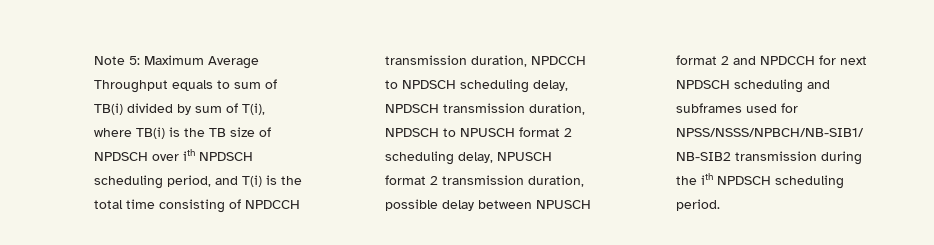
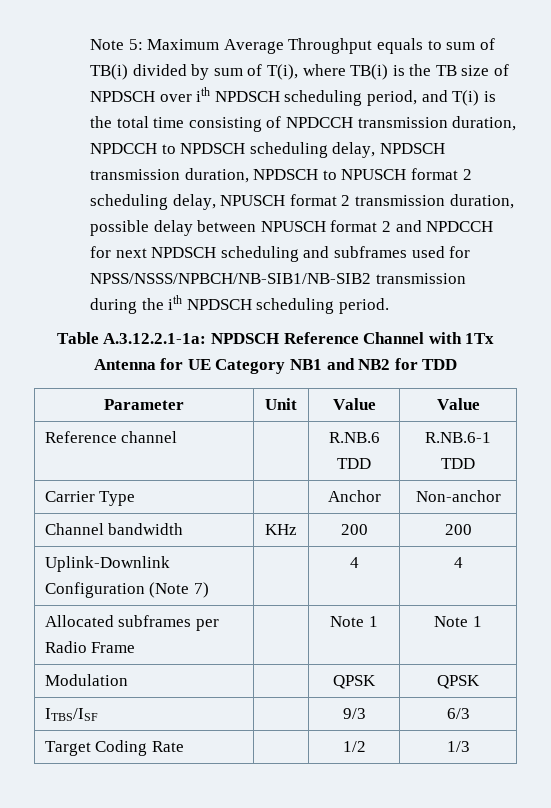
(720, 205) none -> [56,332,495,344] [93,358,458,374] [104,399,184,410] [265,398,297,410] [332,398,376,410] [436,398,480,410] [44,431,178,443] [328,432,380,443] [337,458,371,469] [425,432,491,443] [441,458,475,469] [44,491,136,506] [327,490,381,502] [415,490,501,502] [44,523,184,535] [265,524,297,535] [340,524,368,535] [444,524,472,535] [44,556,170,572] [44,582,210,598] [349,557,359,568] [453,557,463,568] [44,615,220,631] [44,641,136,653] [330,616,378,627] [434,616,482,627] [44,674,128,686] [333,675,376,689] [437,675,480,689] [44,708,98,721] [342,708,366,719] [446,708,470,719] [44,740,185,756] [342,741,366,752] [446,741,470,752] // Table A.3.12.2.1-1a: NPDSCH Reference Channel with 1Tx Antenna for UE Category NB1 and NB2 for TDD // Parameter | Unit | Value | Value // Reference channel | | R.NB.6 TDD | R.NB.6-1 TDD // Carrier Type | | Anchor | Non-anchor // Channel bandwidth | KHz | 200 | 200 // Uplink-Downlink Configuration (Note 7) | | 4 | 4 // Allocated subframes per Radio Frame | | Note 1 | Note 1 // Modulation | | QPSK | QPSK // ITBS/ISF | | 9/3 | 6/3 // Target Coding Rate | | 1/2 | 1/3

